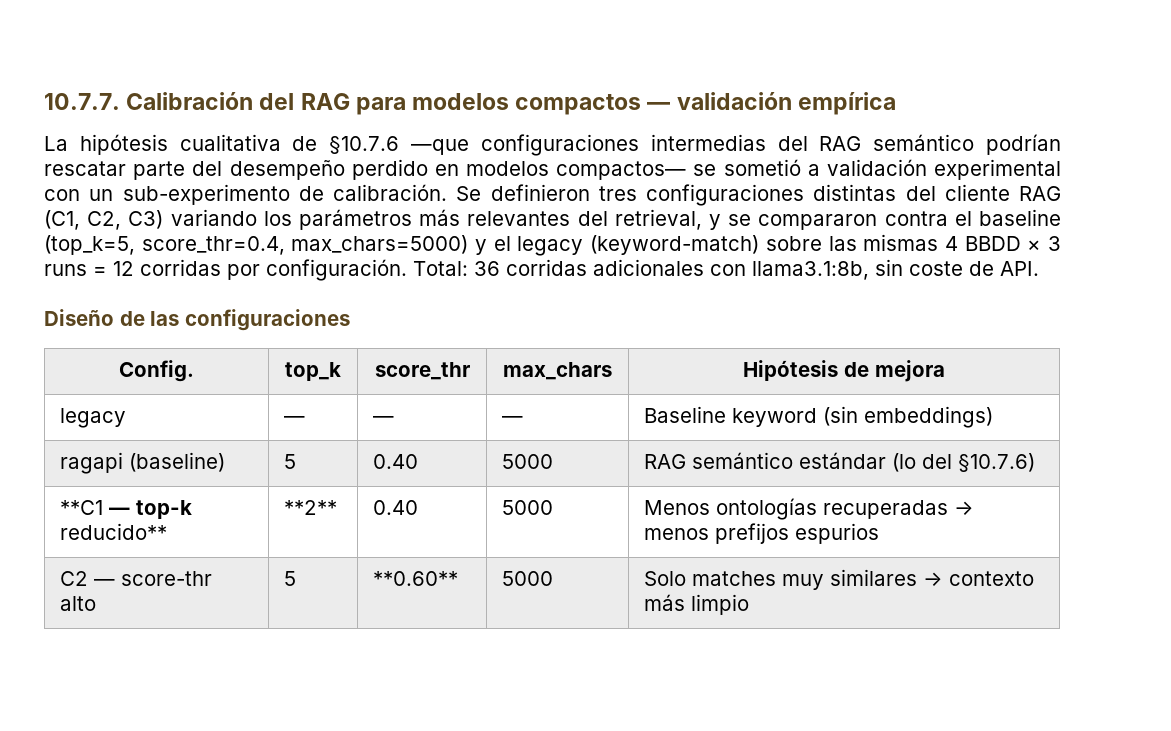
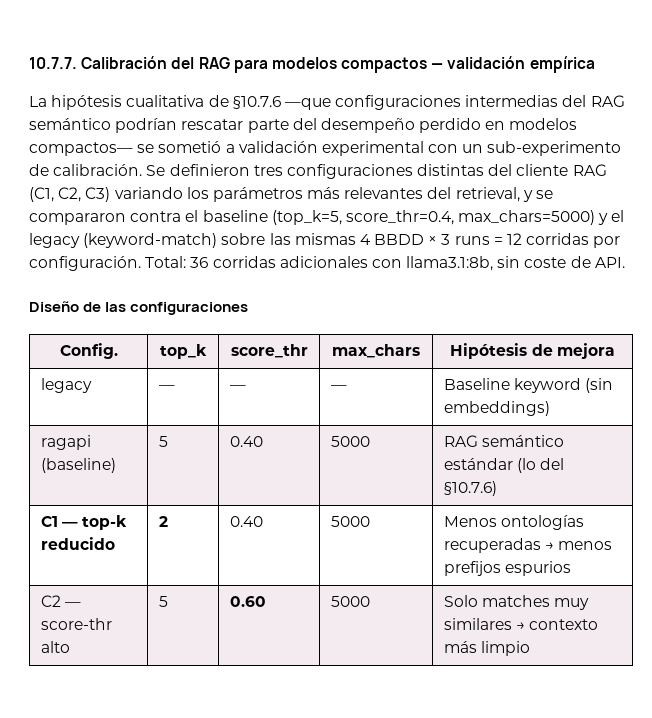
[60,500,104,515] **C1 -> [40,516,58,527] C1
[60,523,168,540] [284,500,338,515] reducido** | **2** -> [40,537,115,550] [158,516,168,527] reducido | 2
[373,571,459,586] **0.60** -> [229,596,266,607] 0.60

